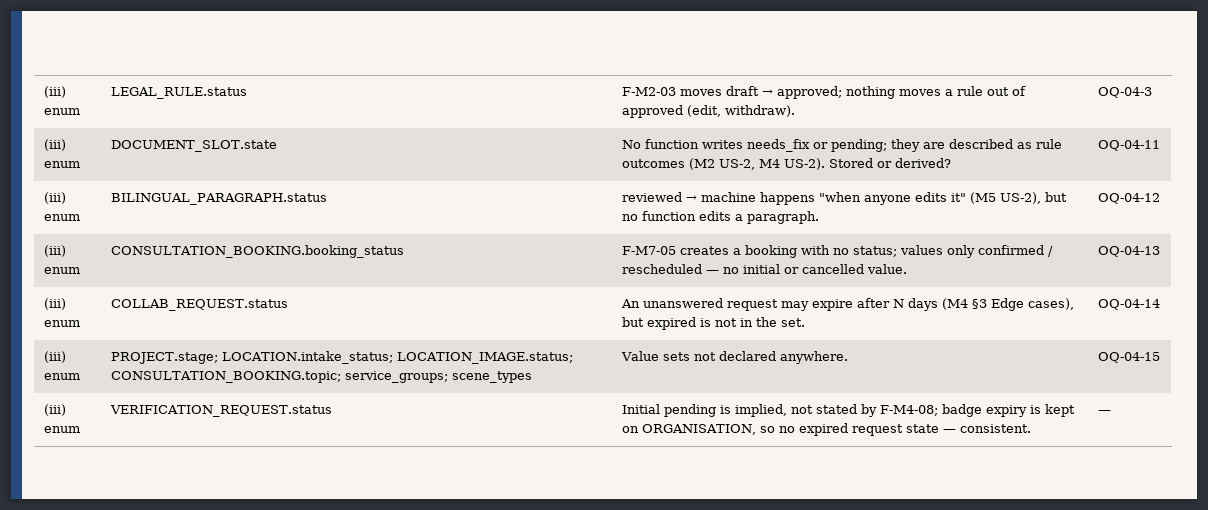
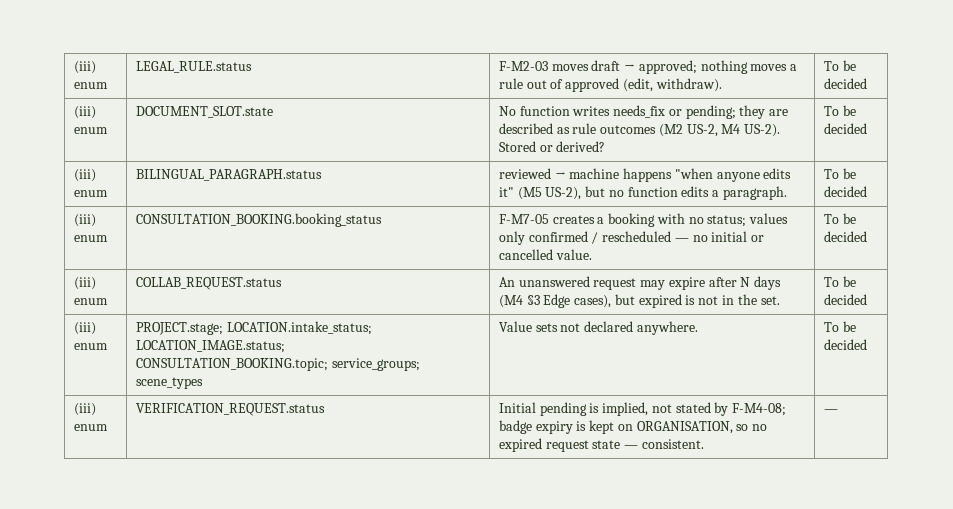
[1097,87,1152,98] OQ-04-3 -> [823,60,856,71] [823,78,867,89] To be decided
[1097,140,1160,151] OQ-04-11 -> [823,105,856,116] [823,123,867,134] To be decided
[1097,193,1160,204] OQ-04-12 -> [823,168,856,179] [823,186,867,197] To be decided
[1097,246,1160,257] OQ-04-13 -> [823,213,856,224] [823,231,867,242] To be decided
[1097,299,1160,310] OQ-04-14 -> [823,276,856,287] [823,294,867,305] To be decided
[1097,352,1160,363] OQ-04-15 -> [823,321,856,332] [823,339,867,350] To be decided

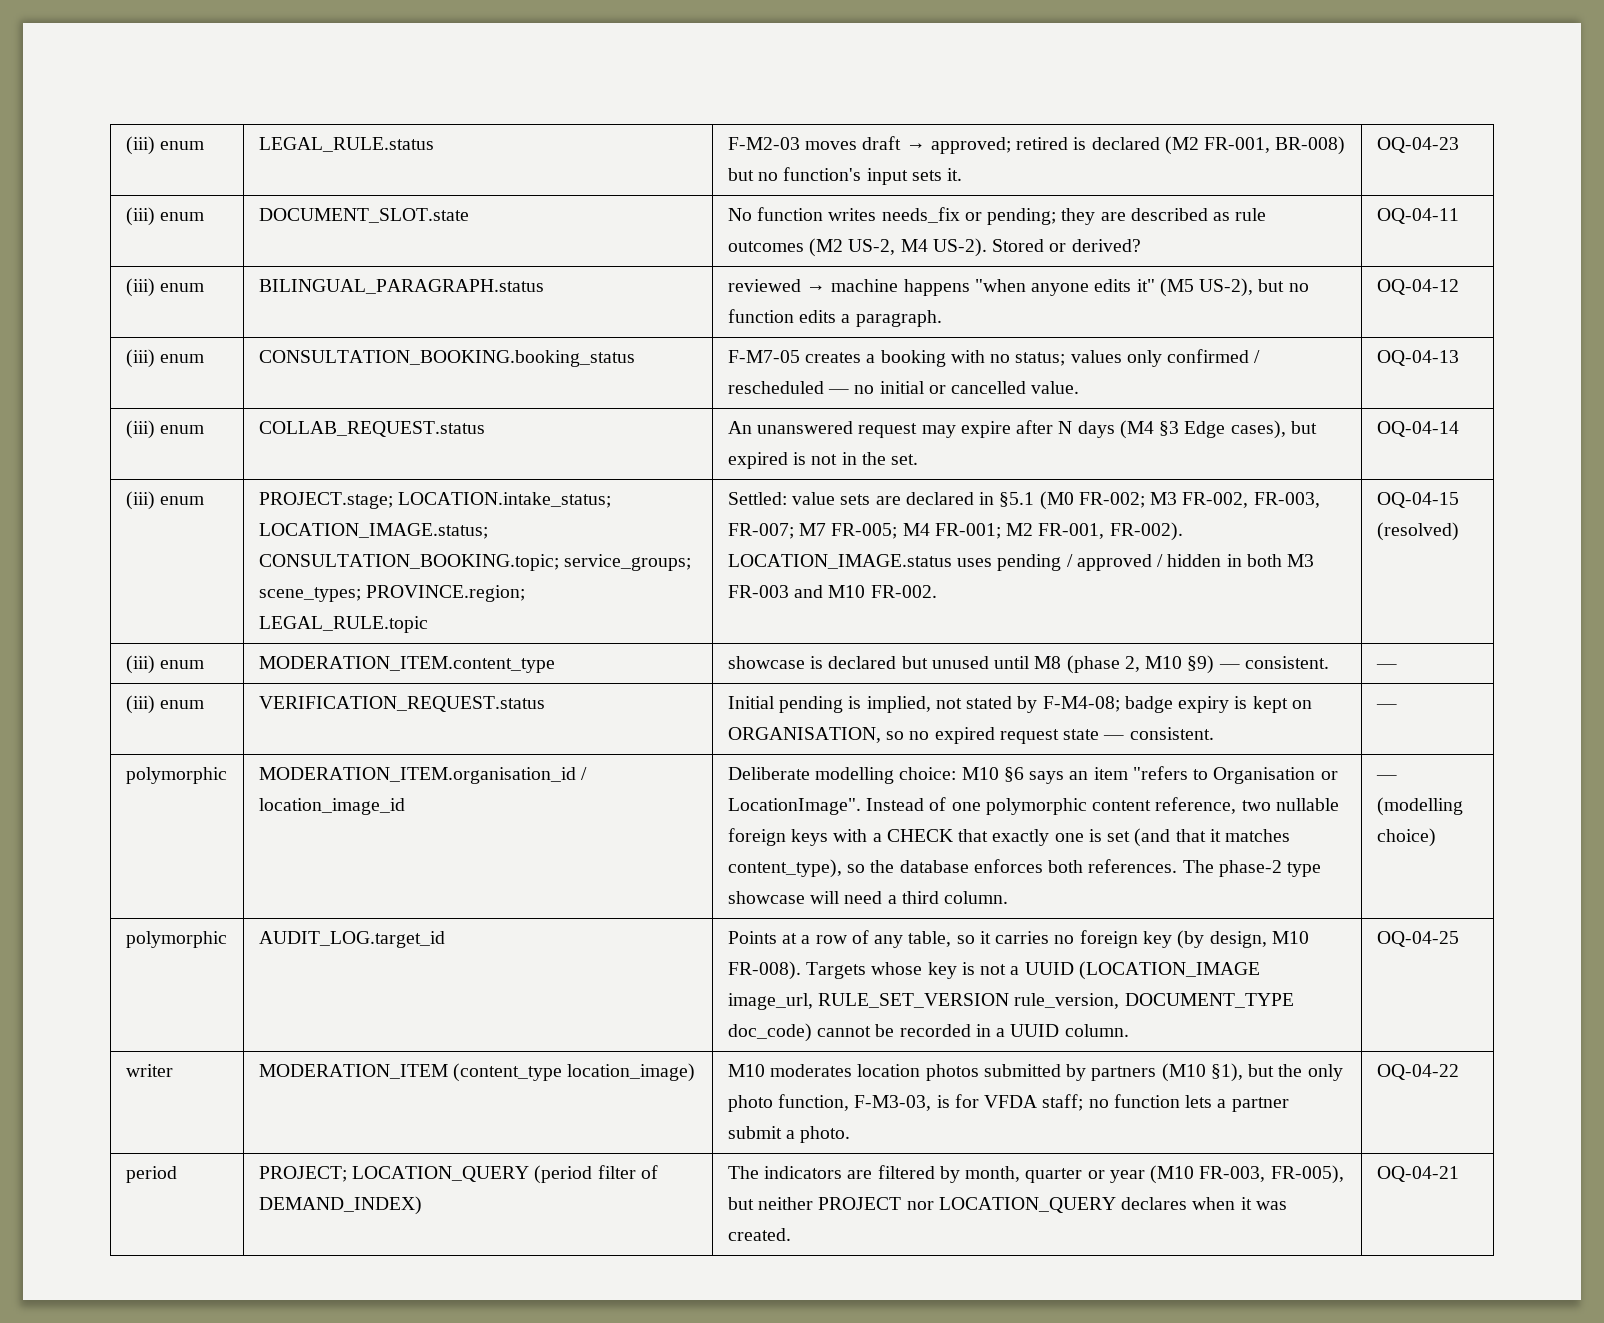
[700,60,798,74] [498,78,722,92] [823,60,856,71] [823,78,867,89] nothing moves a rule out of approved (edit, withdraw). | To be decided -> [1016,136,1346,155] [727,167,963,185] [1376,137,1459,153] retired is declared (M2 FR-001, BR-008) but no function's input sets it. | OQ-04-23
[823,105,856,116] [823,123,867,134] To be decided -> [1376,208,1459,224] OQ-04-11
[823,168,856,179] [823,186,867,197] To be decided -> [1376,279,1459,295] OQ-04-12
[823,213,856,224] [823,231,867,242] To be decided -> [1376,350,1459,366] OQ-04-13
[823,276,856,287] [823,294,867,305] To be decided -> [1376,421,1459,437] OQ-04-14
[135,377,203,389] [498,321,698,335] [823,321,856,332] [823,339,867,350] scene_types | Value sets not declared anywhere. | To be decided -> [258,585,526,602] [258,616,428,633] [727,491,1320,510] [727,522,1183,541] [727,554,1315,571] [727,585,937,598] [1376,492,1459,508] [1376,522,1459,541] [125,655,205,674] [258,656,555,673] [727,655,1329,674] [1375,664,1397,669] scene_types; PROVINCE.region; LEGAL_RULE.topic | Settled: value sets are declared in §5.1 (M0 FR-002; M3 FR-002, FR-003, FR-007; M7 FR-005; M4 FR-001; M2 FR-001, FR-002). LOCATION_IMAGE.status uses pending / approved / hidden in both M3 FR-003 and M10 FR-002. | OQ-04-15 (resolved) // (iii) enum | MODERATION_ITEM.content_type | showcase is declared but unused until M8 (phase 2, M10 §9) — consistent. | —
(838, 411) none -> [125,767,227,784] [258,767,588,784] [258,798,405,815] [727,766,1338,784] [727,797,1339,815] [727,828,1291,847] [727,859,1322,878] [727,891,1009,904] [1375,775,1397,780] [1376,797,1463,816] [1376,828,1436,847] [125,931,227,948] [258,931,445,948] [727,930,1309,949] [727,961,1260,980] [727,993,1294,1010] [727,1023,1129,1042] [1376,931,1459,947] [125,1064,173,1077] [258,1063,696,1082] [727,1063,1343,1082] [727,1094,1289,1112] [727,1126,851,1143] [1376,1064,1459,1080] [125,1166,177,1183] [258,1165,658,1184] [258,1196,422,1215] [727,1165,1344,1184] [727,1197,1287,1213] [727,1228,791,1241] [1376,1166,1459,1182] // polymorphic | MODERATION_ITEM.organisation_id / location_image_id | Deliberate modelling choice: M10 §6 says an item "refers to Organisation or LocationImage". Instead of one polymorphic content reference, two nullable foreign keys with a CHECK that exactly one is set (and that it matches content_type), so the database enforces both references. The phase-2 type showcase will need a third column. | — (modelling choice) // polymorphic | AUDIT_LOG.target_id | Points at a row of any table, so it carries no foreign key (by design, M10 FR-008). Targets whose key is not a UUID (LOCATION_IMAGE image_url, RULE_SET_VERSION rule_version, DOCUMENT_TYPE doc_code) cannot be recorded in a UUID column. | OQ-04-25 // writer | MODERATION_ITEM (content_type location_image) | M10 moderates location photos submitted by partners (M10 §1), but the only photo function, F-M3-03, is for VFDA staff; no function lets a partner submit a photo. | OQ-04-22 // period | PROJECT; LOCATION_QUERY (period filter of DEMAND_INDEX) | The indicators are filtered by month, quarter or year (M10 FR-003, FR-005), but neither PROJECT nor LOCATION_QUERY declares when it was created. | OQ-04-21

